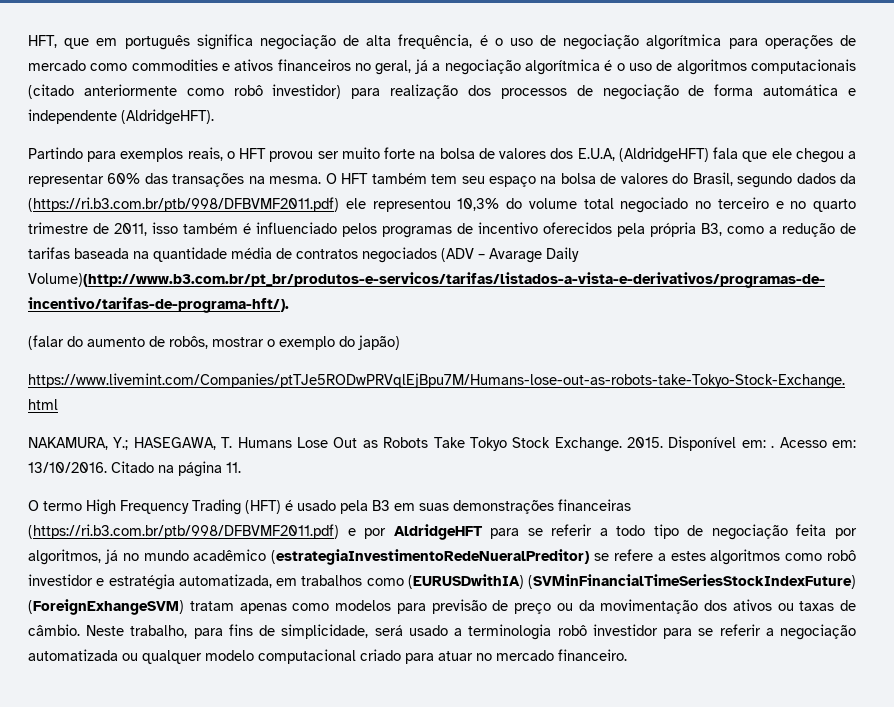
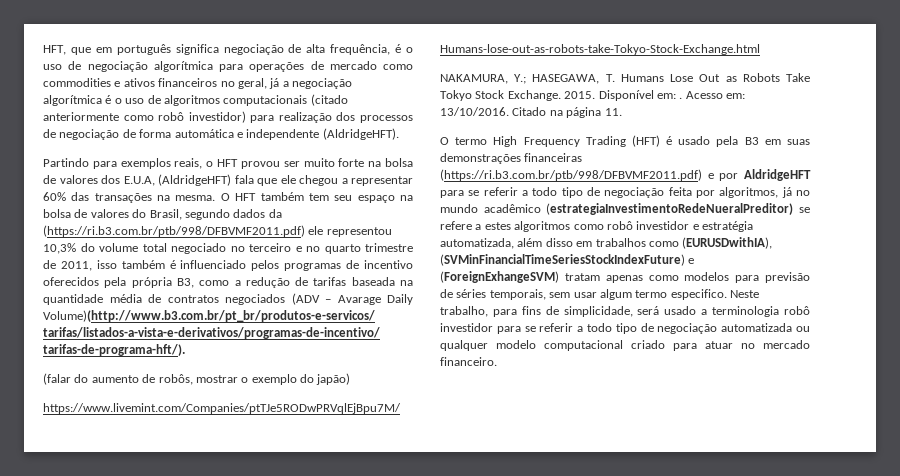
(272, 581) none -> [517,238,573,247] além disso
[407,574,856,589] (EURUSDwithIA) (SVMinFinancialTimeSeriesStockIndexFuture) -> [682,237,773,249] [440,254,695,266] (EURUSDwithIA), (SVMinFinancialTimeSeriesStockIndexFuture) e
[514,599,856,614] [28,624,80,636] preço ou da movimentação dos ativos ou taxas de câmbio. -> [456,289,727,300] séries temporais, sem usar algum termo especifico.
(774, 632) none -> [587,323,654,334] todo tipo de

